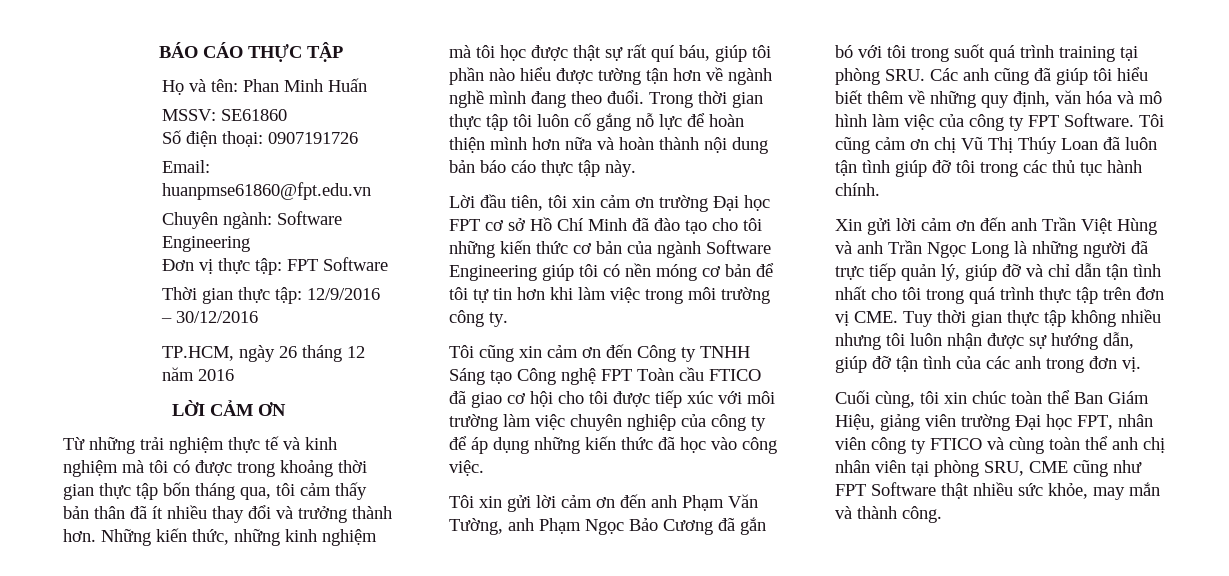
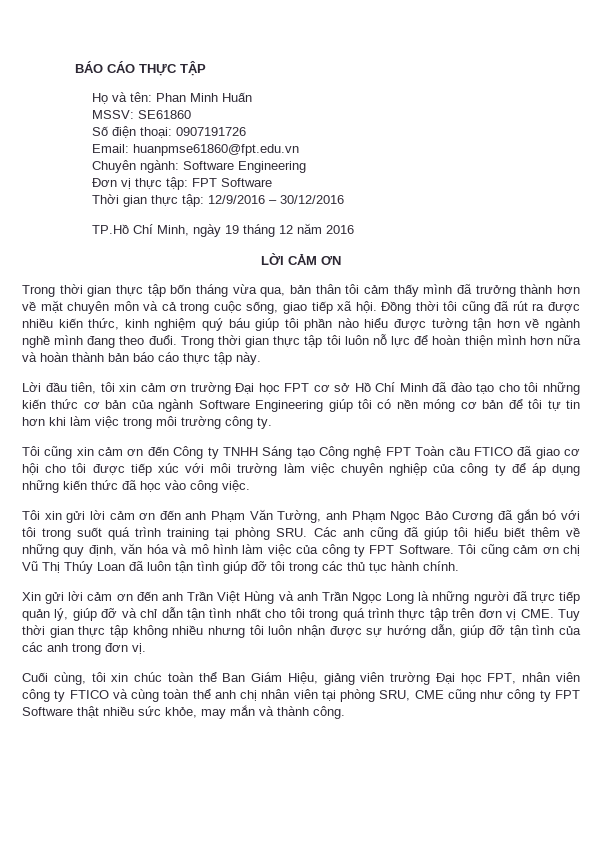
[162,345,298,362] TP.HCM, ngày 26 -> [92,224,240,237] TP.Hồ Chí Minh, ngày 19
[63,436,337,454] [63,460,333,477] Từ những trải nghiệm thực tế và kinh nghiệm mà tôi có được trong khoảng -> [22,285,55,297] Trong
[240,482,367,500] [63,505,392,523] [63,529,151,546] qua, tôi cảm thấy bản thân đã ít nhiều thay đổi và trưởng thành hơn. Những -> [232,284,581,297] [22,300,581,314] [22,318,53,328] vừa qua, bản thân tôi cảm thấy mình đã trưởng thành hơn về mặt chuyên môn và cả trong cuộc sống, giao tiếp xã hội. Đồng thời tôi cũng đã rút ra được nhiều
[234,529,377,546] [449,44,710,62] những kinh nghiệm mà tôi học được thật sự rất quí báu, -> [124,318,250,331] kinh nghiệm quý báu
[574,113,631,131] cố gắng -> (369, 340) none
[704,137,768,154] nội dung -> (104, 357) none
(1142, 466) none -> [507,689,551,702] công ty

